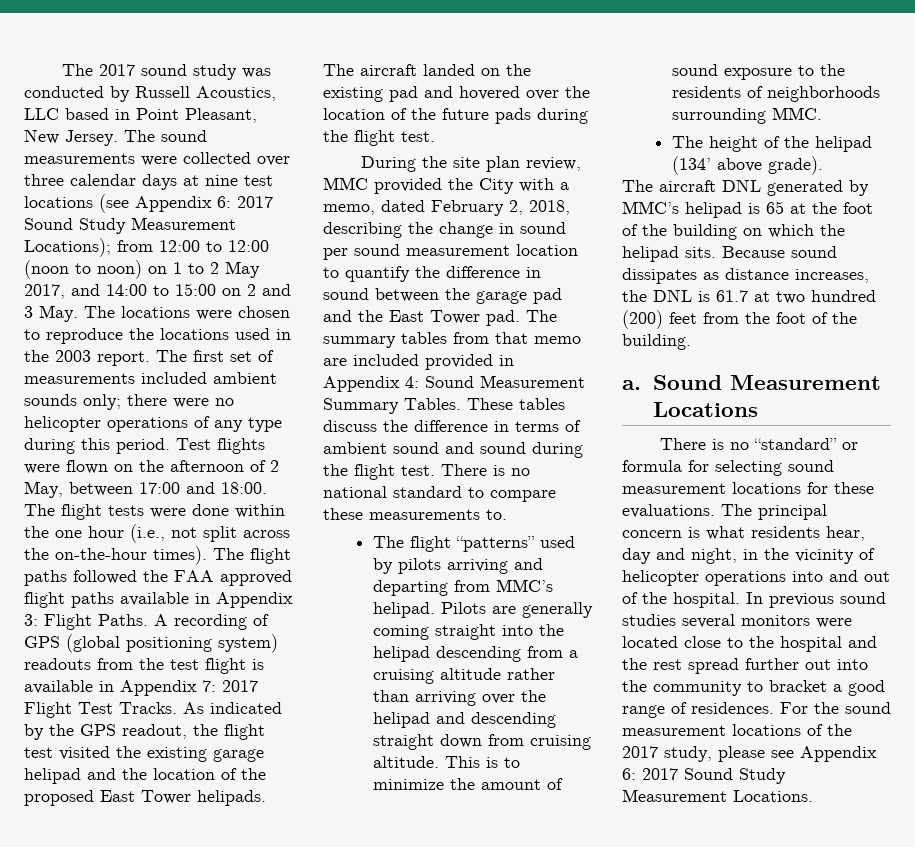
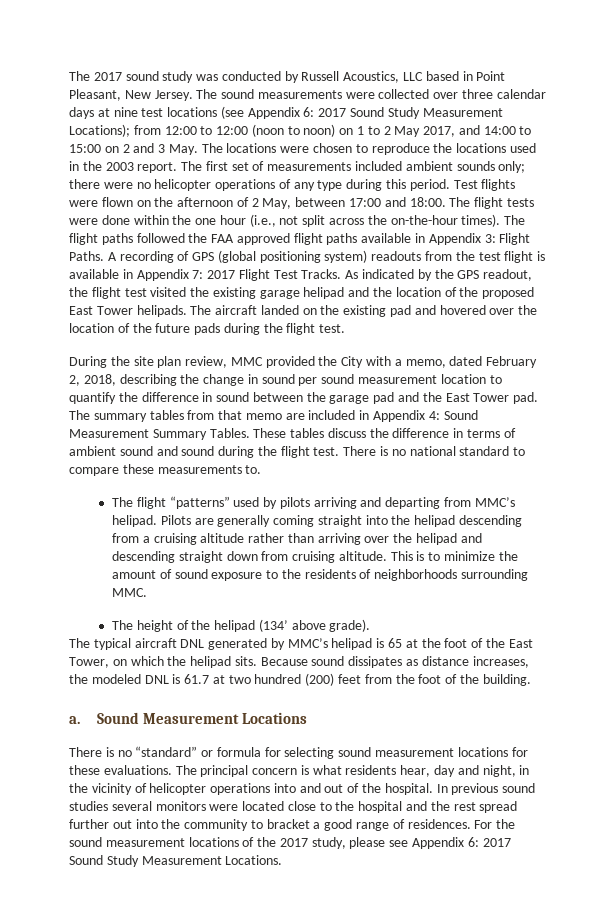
[425,354,493,370] provided -> (356, 415) none
(653, 186) none -> [93,638,131,650] typical
[673,224,737,240] building -> [508,639,533,648] [69,657,109,668] East Tower,
(647, 296) none -> [91,674,141,684] modeled

